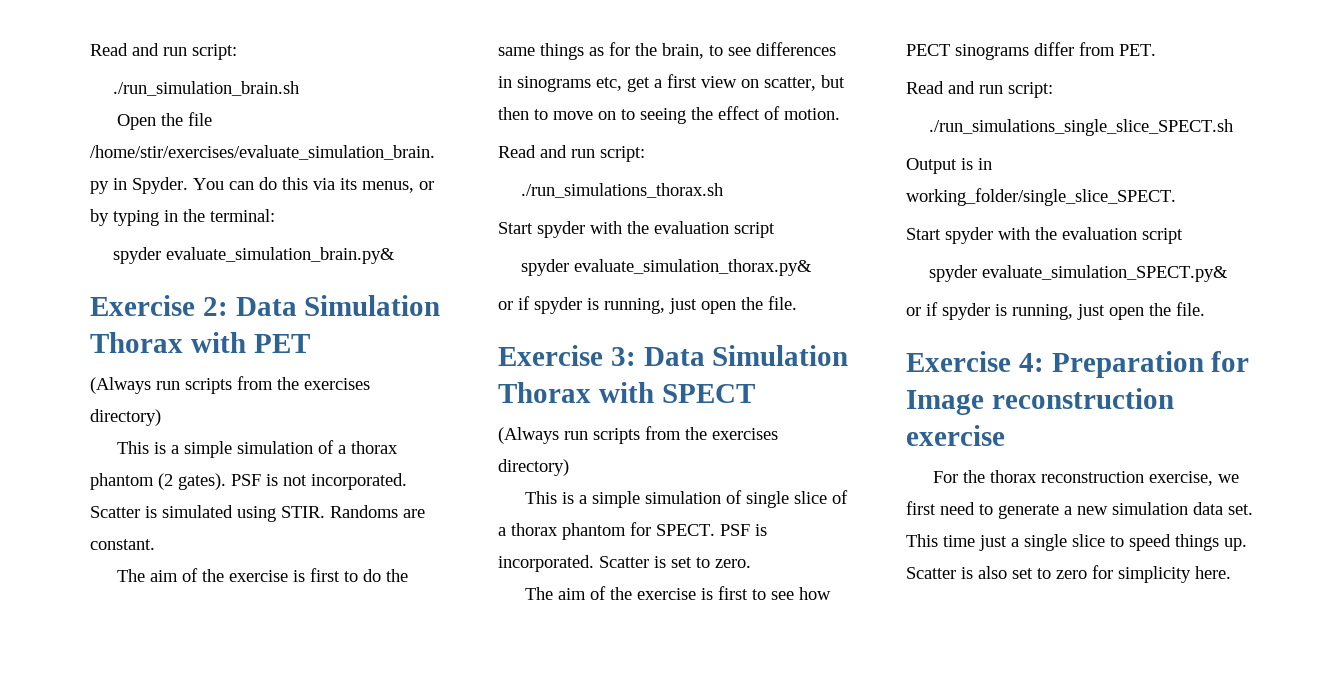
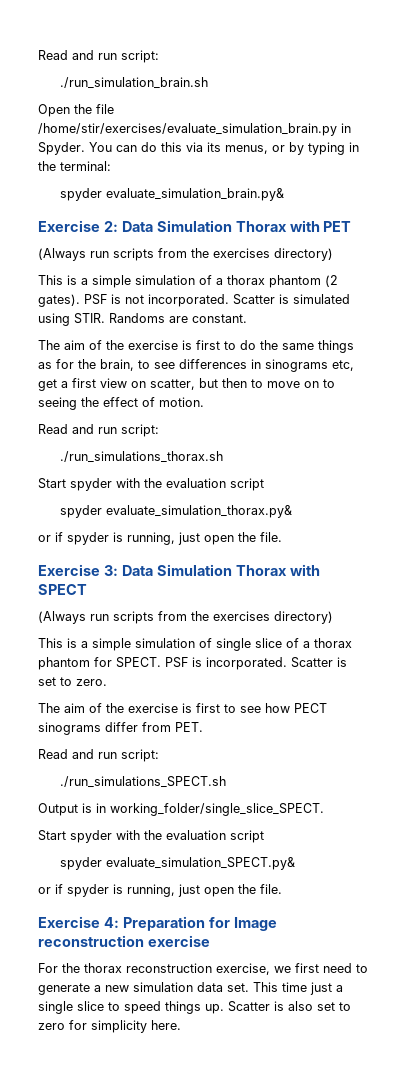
[929,119,1234,136] ./run_simulations_single_slice_SPECT.sh -> [59,776,226,788] ./run_simulations_SPECT.sh

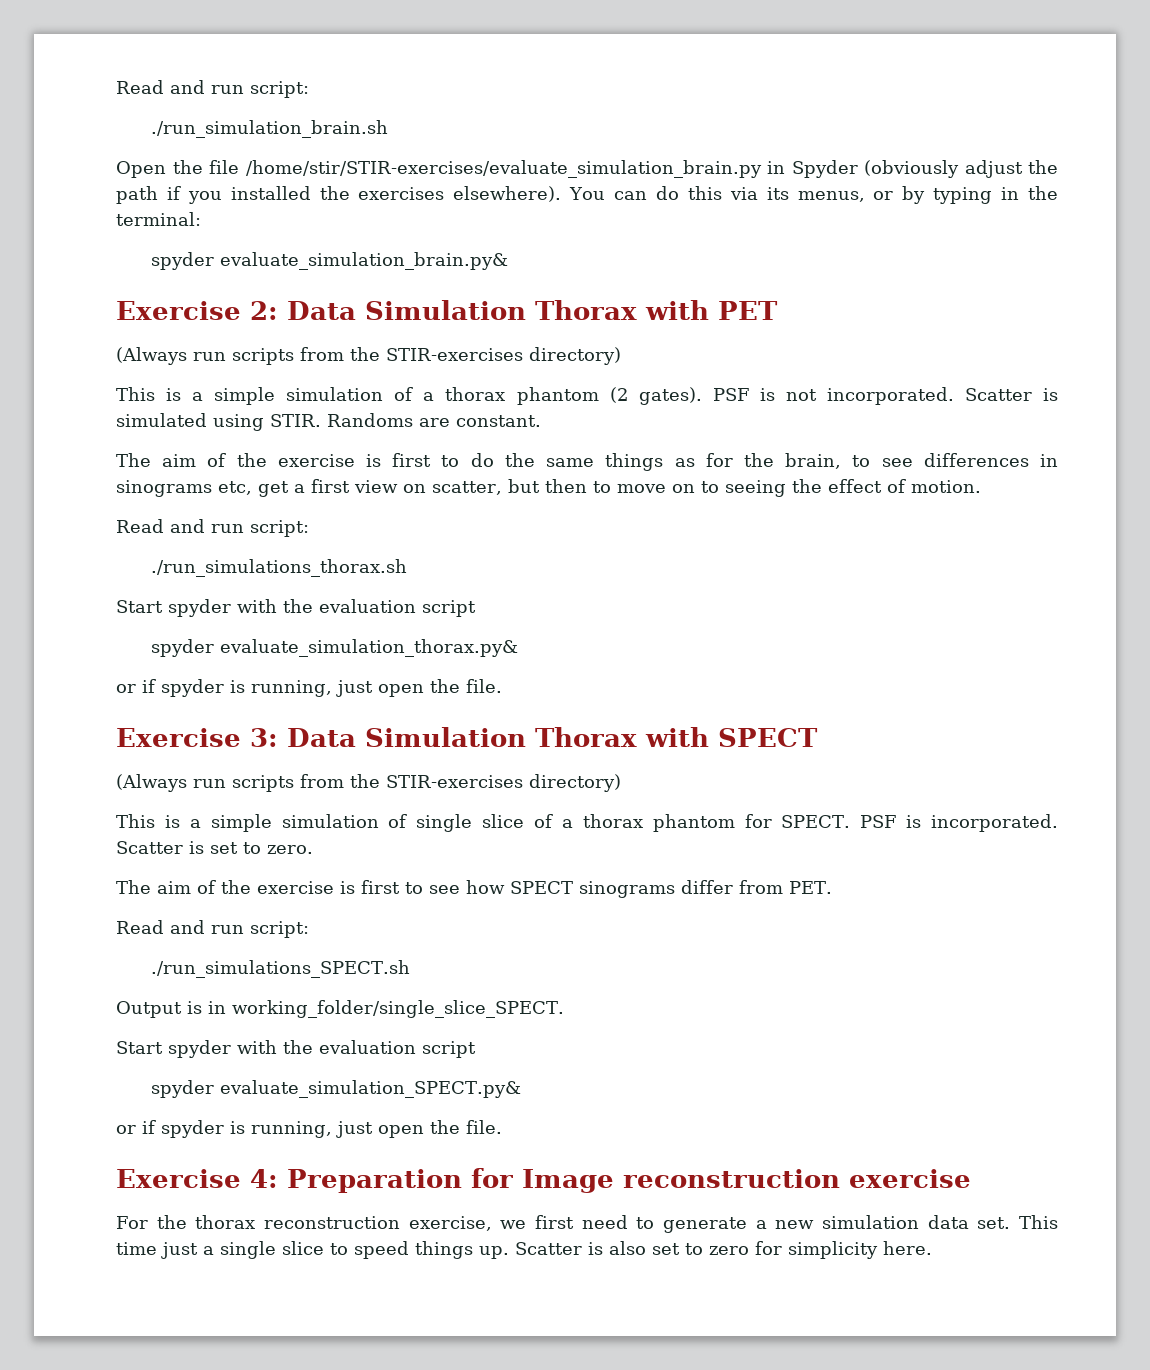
[38,123,351,136] [38,142,85,155] /home/stir/exercises/evaluate_simulation_brain.py in Spyder. -> [245,160,1058,178] [116,186,562,204] /home/stir/STIR-exercises/evaluate_simulation_brain.py in Spyder (obviously adjust the path if you installed the exercises elsewhere).
[213,248,270,258] exercises -> [386,348,523,361] STIR-exercises
[213,611,270,621] exercises -> [386,775,523,788] STIR-exercises
[294,703,327,713] PECT -> [510,881,573,894] SPECT

